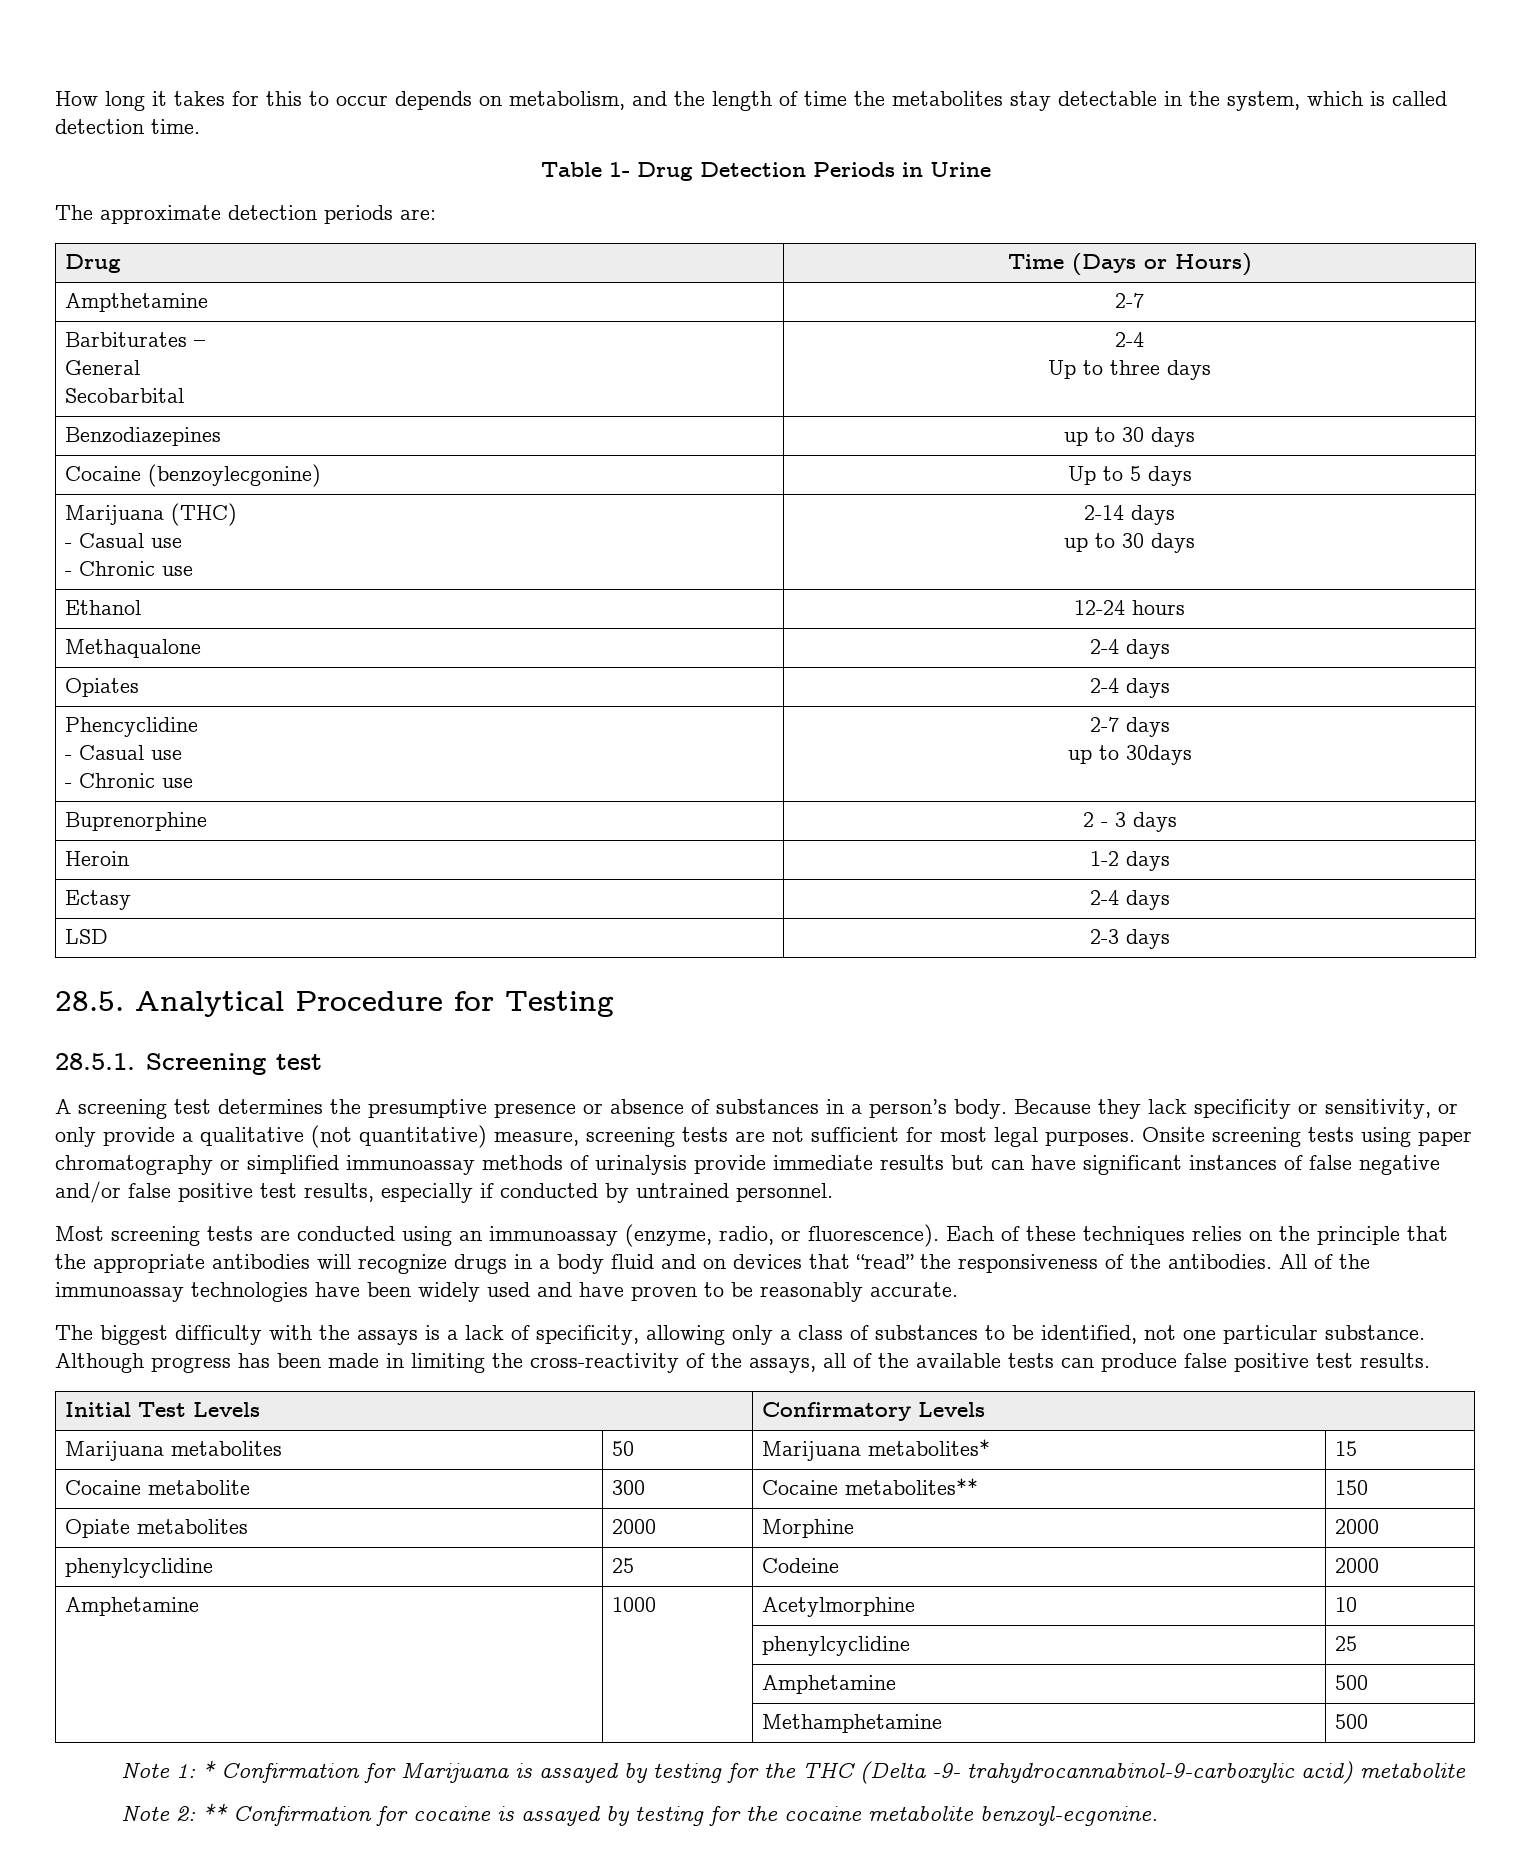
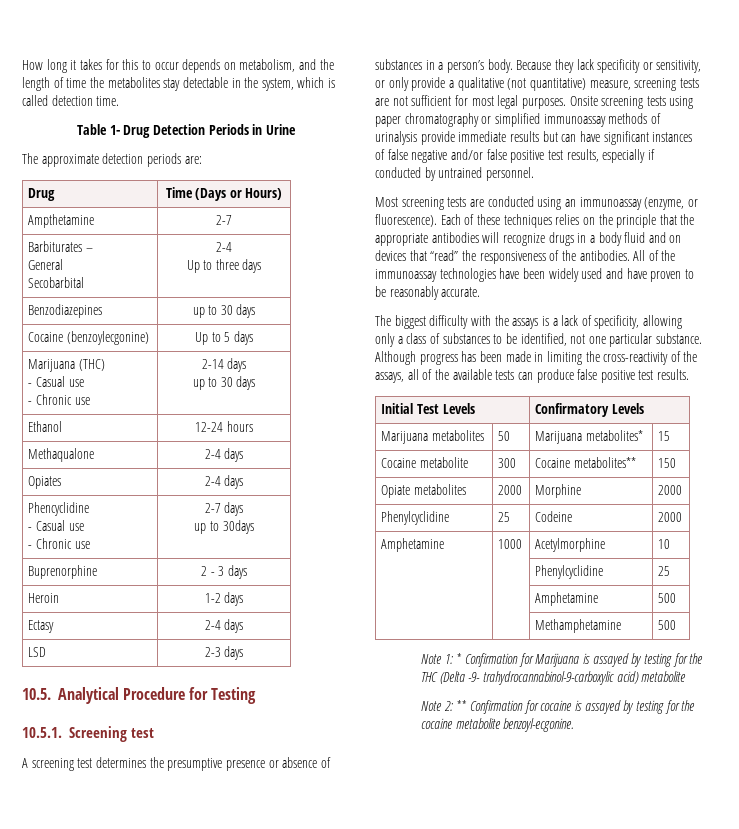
[55,991,124,1011] 28.5. -> [22,688,51,700] 10.5.
[55,1053,135,1070] 28.5.1. -> [22,727,62,738] 10.5.1.
[719,1226,774,1245] radio, -> (685, 203) none
[65,1558,214,1578] phenylcyclidine -> [381,511,450,525] Phenylcyclidine
[762,1636,911,1656] phenylcyclidine -> [535,565,604,579] Phenylcyclidine

